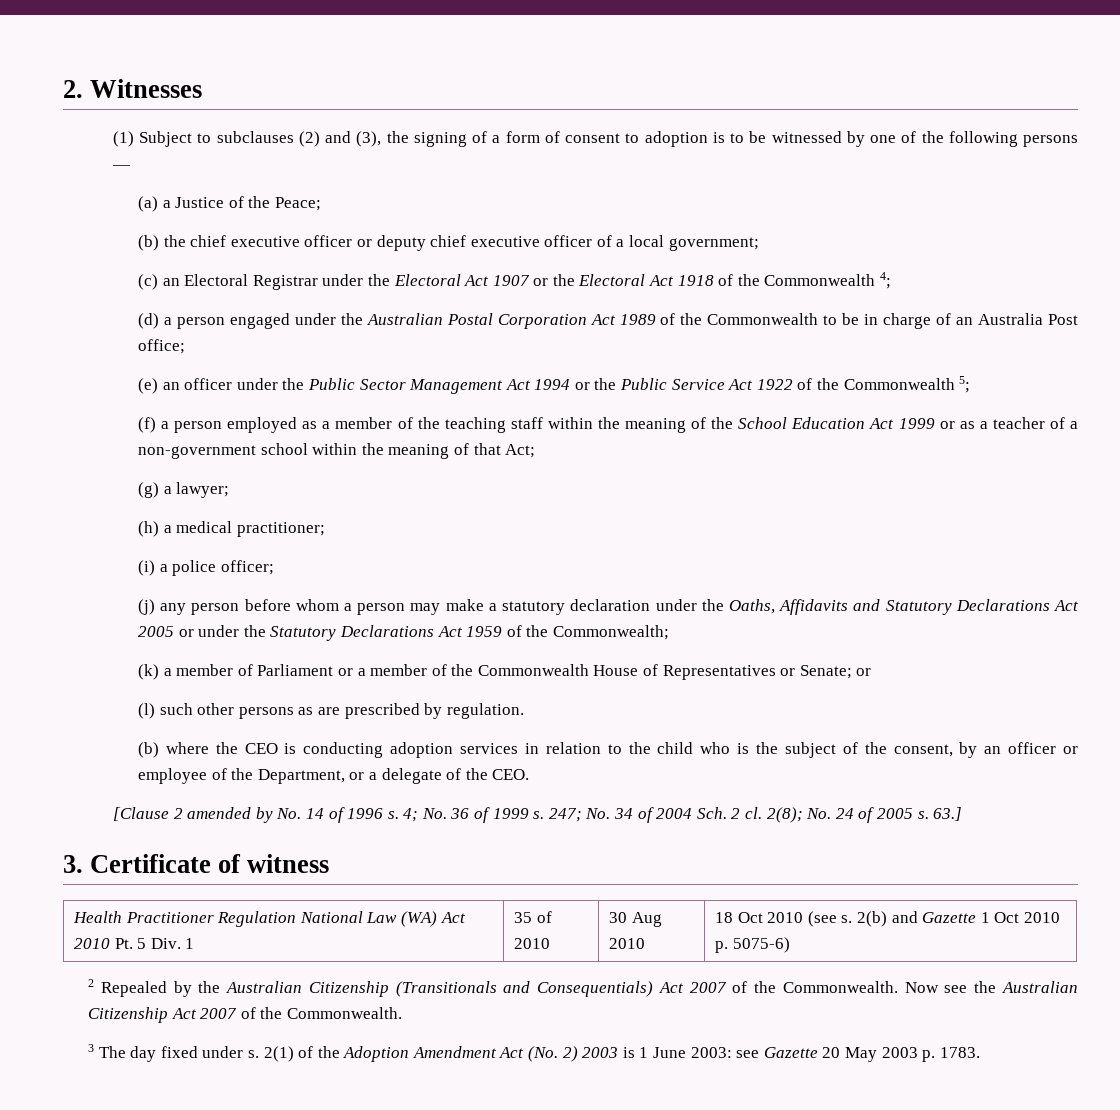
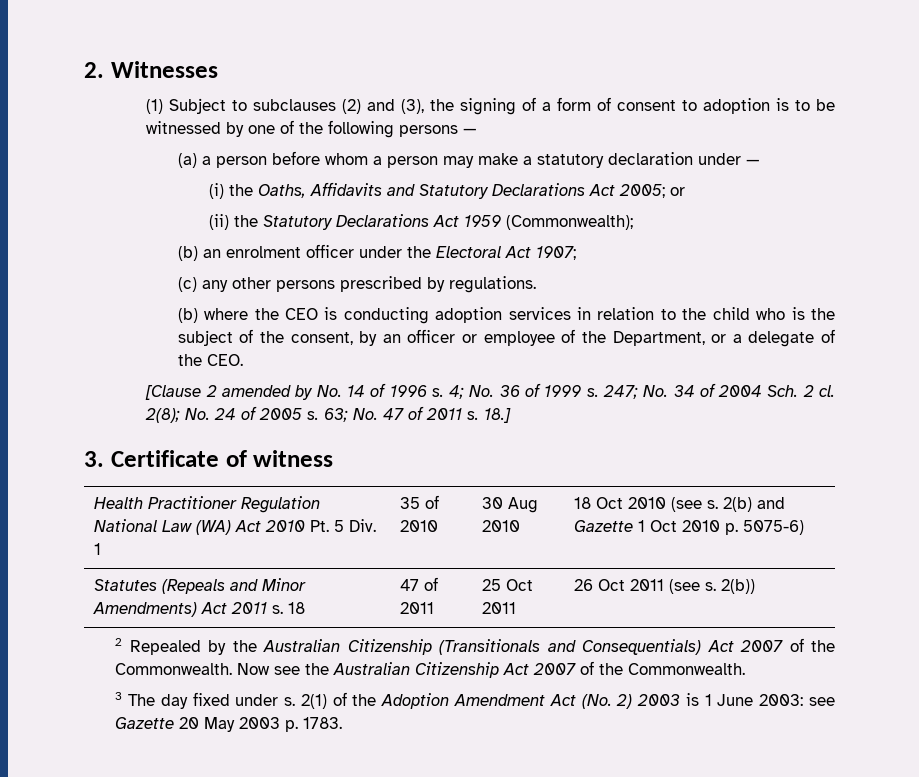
[175,196,321,211] [138,235,759,251] [138,272,892,290] [138,313,1078,329] [138,339,186,354] [138,376,971,394] [138,417,1078,433] [138,443,536,459] [138,482,230,498] [138,521,325,537] [138,560,274,576] [138,599,187,615] Justice of the Peace; // (b) the chief executive officer or deputy chief executive officer of a local government; // (c) an Electoral Registrar under the Electoral Act 1907 or the Electoral Act 1918 of the Commonwealth 4; // (d) a person engaged under the Australian Postal Corporation Act 1989 of the Commonwealth to be in charge of an Australia Post office; // (e) an officer under the Public Sector Management Act 1994 or the Public Service Act 1922 of the Commonwealth 5; // (f) a person employed as a member of the teaching staff within the meaning of the School Education Act 1999 or as a teacher of a non-government school within the meaning of that Act; // (g) a lawyer; // (h) a medical practitioner; // (i) a police officer; // (j) any -> (211, 160) none
(697, 605) none -> [745,159,760,165] [208,183,224,199] — // (i)
[138,625,240,637] 2005 or under -> [618,184,685,198] [208,214,229,230] 2005; or // (ii)
[506,625,669,640] [138,664,872,680] [138,703,340,719] of the Commonwealth; // (k) a member of Parliament or a member of the Commonwealth House of Representatives or Senate; or // (l) such other persons as are -> [505,215,633,230] [177,244,576,261] [177,277,335,292] (Commonwealth); // (b) an enrolment officer under the Electoral Act 1907; // (c) any other persons
[446,703,524,719] regulation. -> [448,276,536,293] regulations.
[933,807,963,821] 63.] -> [324,406,512,423] 63; No. 47 of 2011 s. 18.]
(790, 945) none -> [94,578,307,594] [93,602,306,617] [400,577,439,591] [400,602,435,614] [482,579,534,591] [482,602,517,614] [574,579,756,594] // Statutes (Repeals and Minor Amendments) Act 2011 s. 18 | 47 of 2011 | 25 Oct 2011 | 26 Oct 2011 (see s. 2(b))

